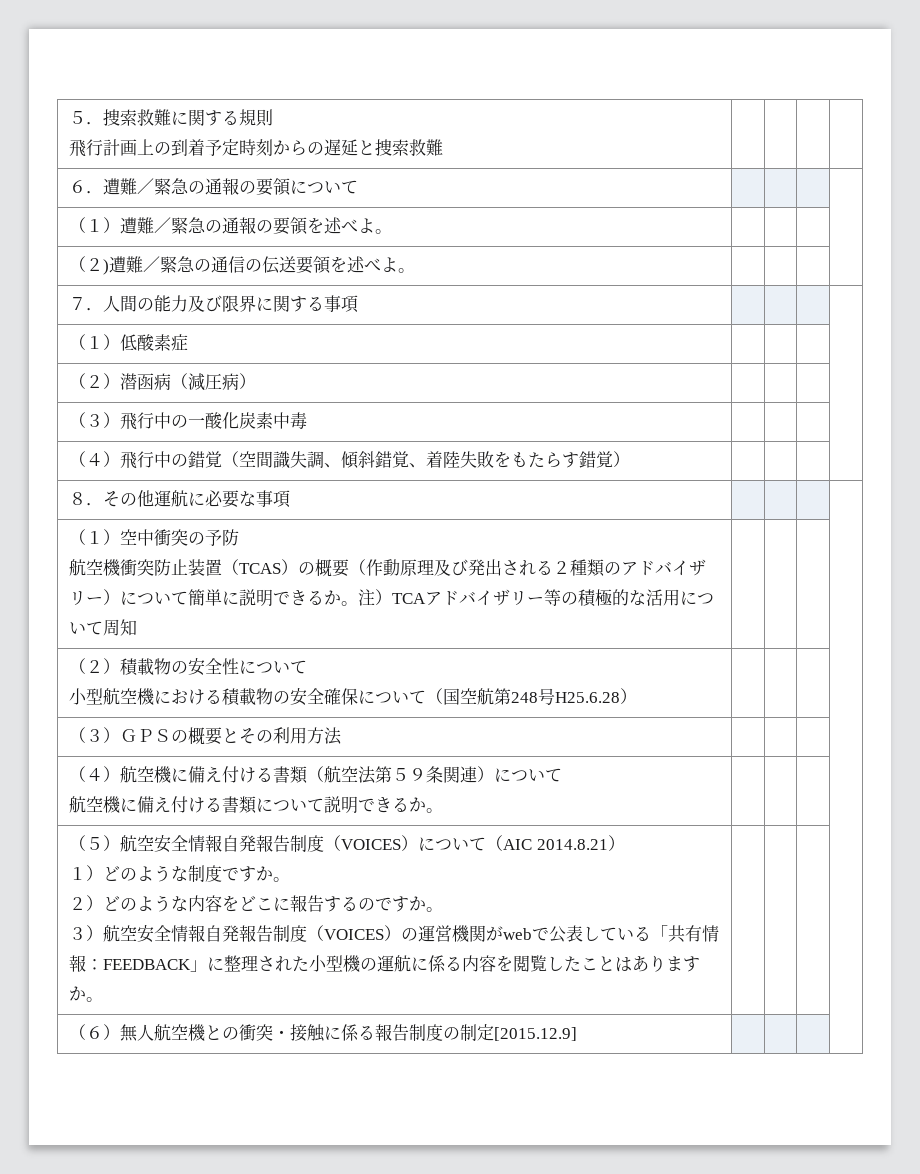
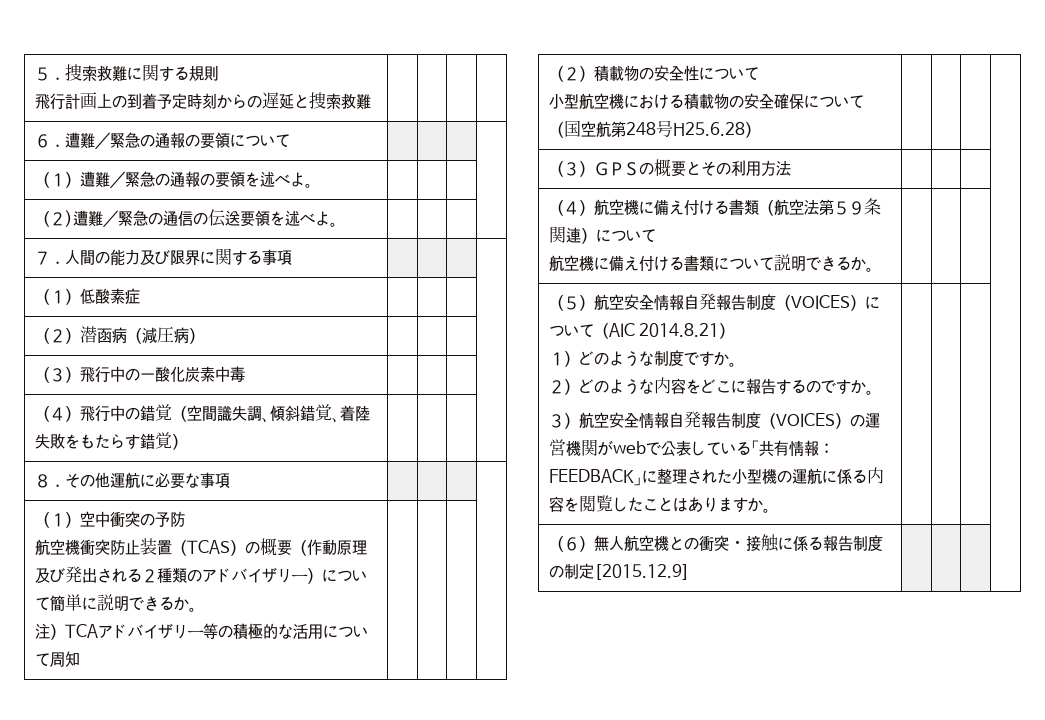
(359, 603) none -> (197, 609) //

